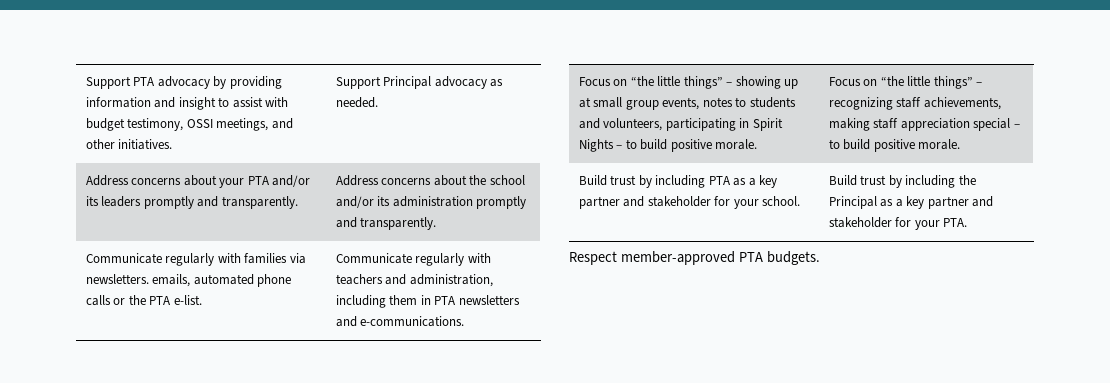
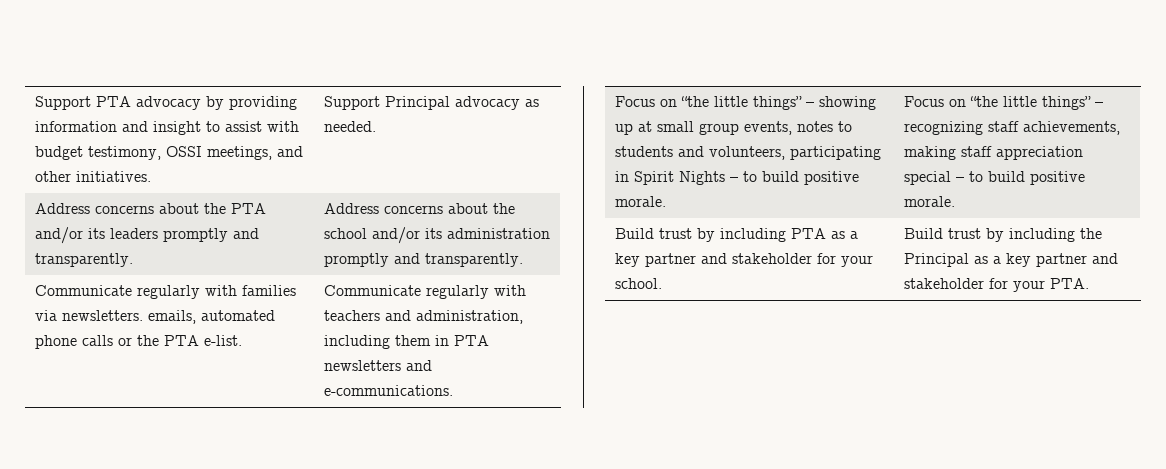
[219,178,245,188] your -> [204,203,227,214] the
[569,251,820,265] // Respect member-approved PTA budgets. -> (1090, 283) none

